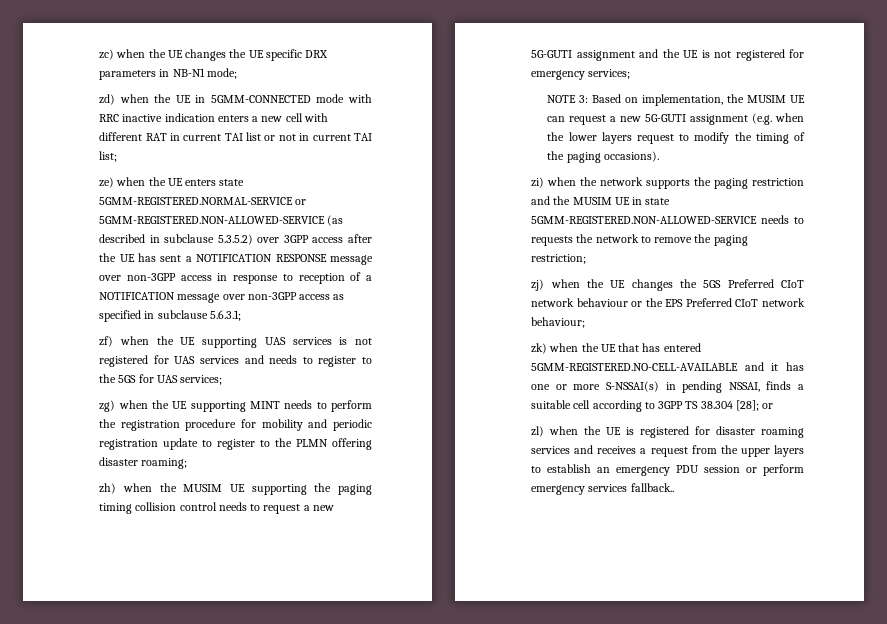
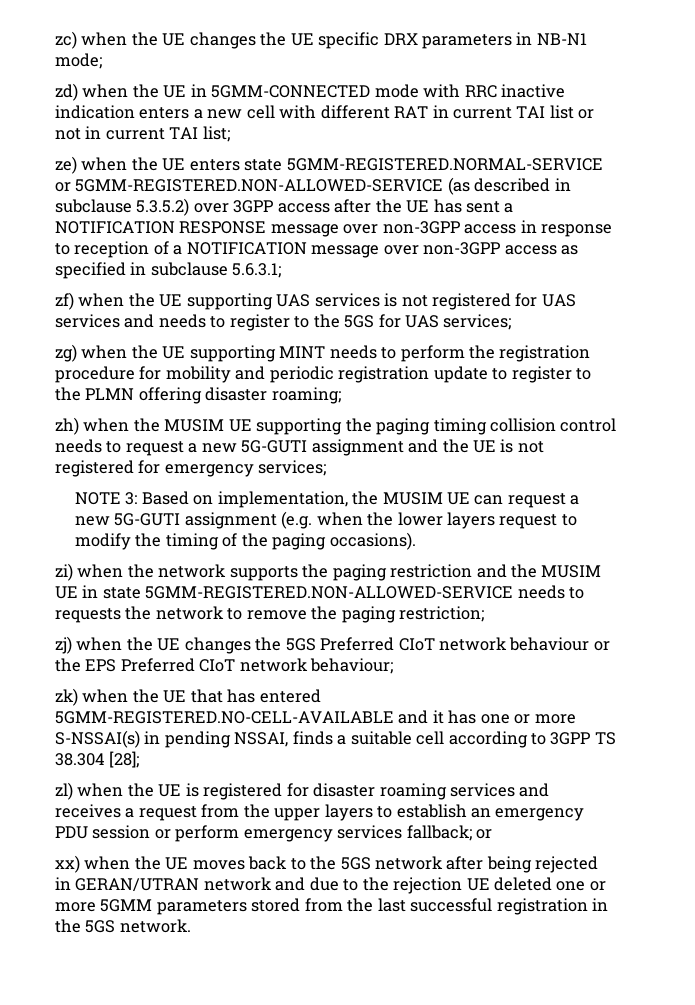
[762,403,774,409] or -> (140, 759) none
[630,483,674,492] fallback.. -> [406,825,493,841] [54,855,599,873] [54,877,606,894] [54,898,608,915] [54,919,191,933] fallback; or // xx) when the UE moves back to the 5GS network after being rejected in GERAN/UTRAN network and due to the rejection UE deleted one or more 5GMM parameters stored from the last successful registration in the 5GS network.

